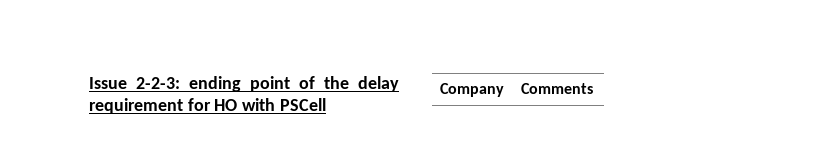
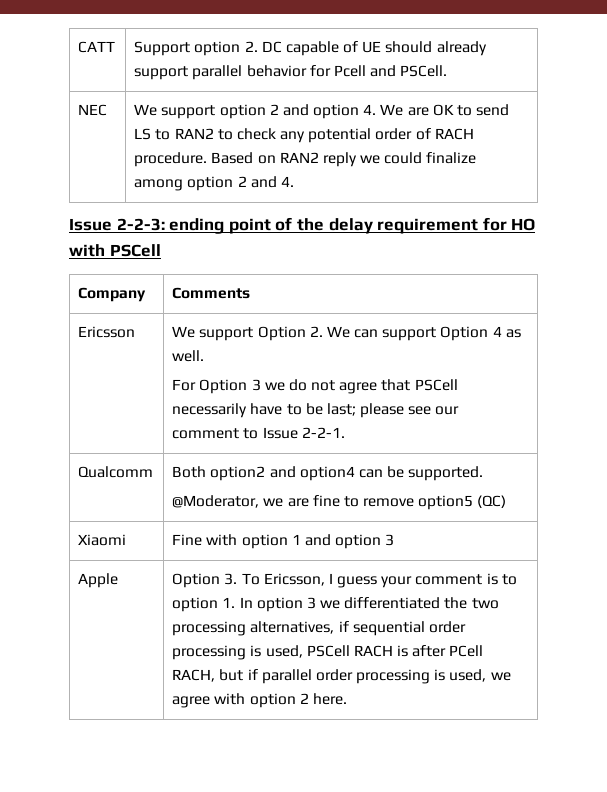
(89, 83) none -> [78,41,116,53] [134,41,487,56] [134,65,448,80] [78,104,108,116] [134,104,510,119] [134,128,474,143] [134,152,477,167] [134,176,294,191] CATT | Support option 2. DC capable of UE should already support parallel behavior for Pcell and PSCell. // NEC | We support option 2 and option 4. We are OK to send LS to RAN2 to check any potential order of RACH procedure. Based on RAN2 reply we could finalize among option 2 and 4. //
(594, 88) none -> [78,326,136,338] [172,326,521,341] [172,350,205,362] [172,379,458,394] [172,403,460,418] [172,427,345,439] [78,466,154,478] [172,466,484,481] [172,495,507,510] [78,534,127,546] [172,534,395,549] [78,573,119,588] [172,573,517,588] [172,597,499,612] [172,621,466,636] [172,645,484,660] [172,669,511,684] [172,693,347,708] // Ericsson | We support Option 2. We can support Option 4 as well. // For Option 3 we do not agree that PSCell necessarily have to be last; please see our comment to Issue 2-2-1. // Qualcomm | Both option2 and option4 can be supported. // @Moderator, we are fine to remove option5 (QC) // Xiaomi | Fine with option 1 and option 3 // Apple | Option 3. To Ericsson, I guess your comment is to option 1. In option 3 we differentiated the two processing alternatives, if sequential order processing is used, PSCell RACH is after PCell RACH, but if parallel order processing is used, we agree with option 2 here.

